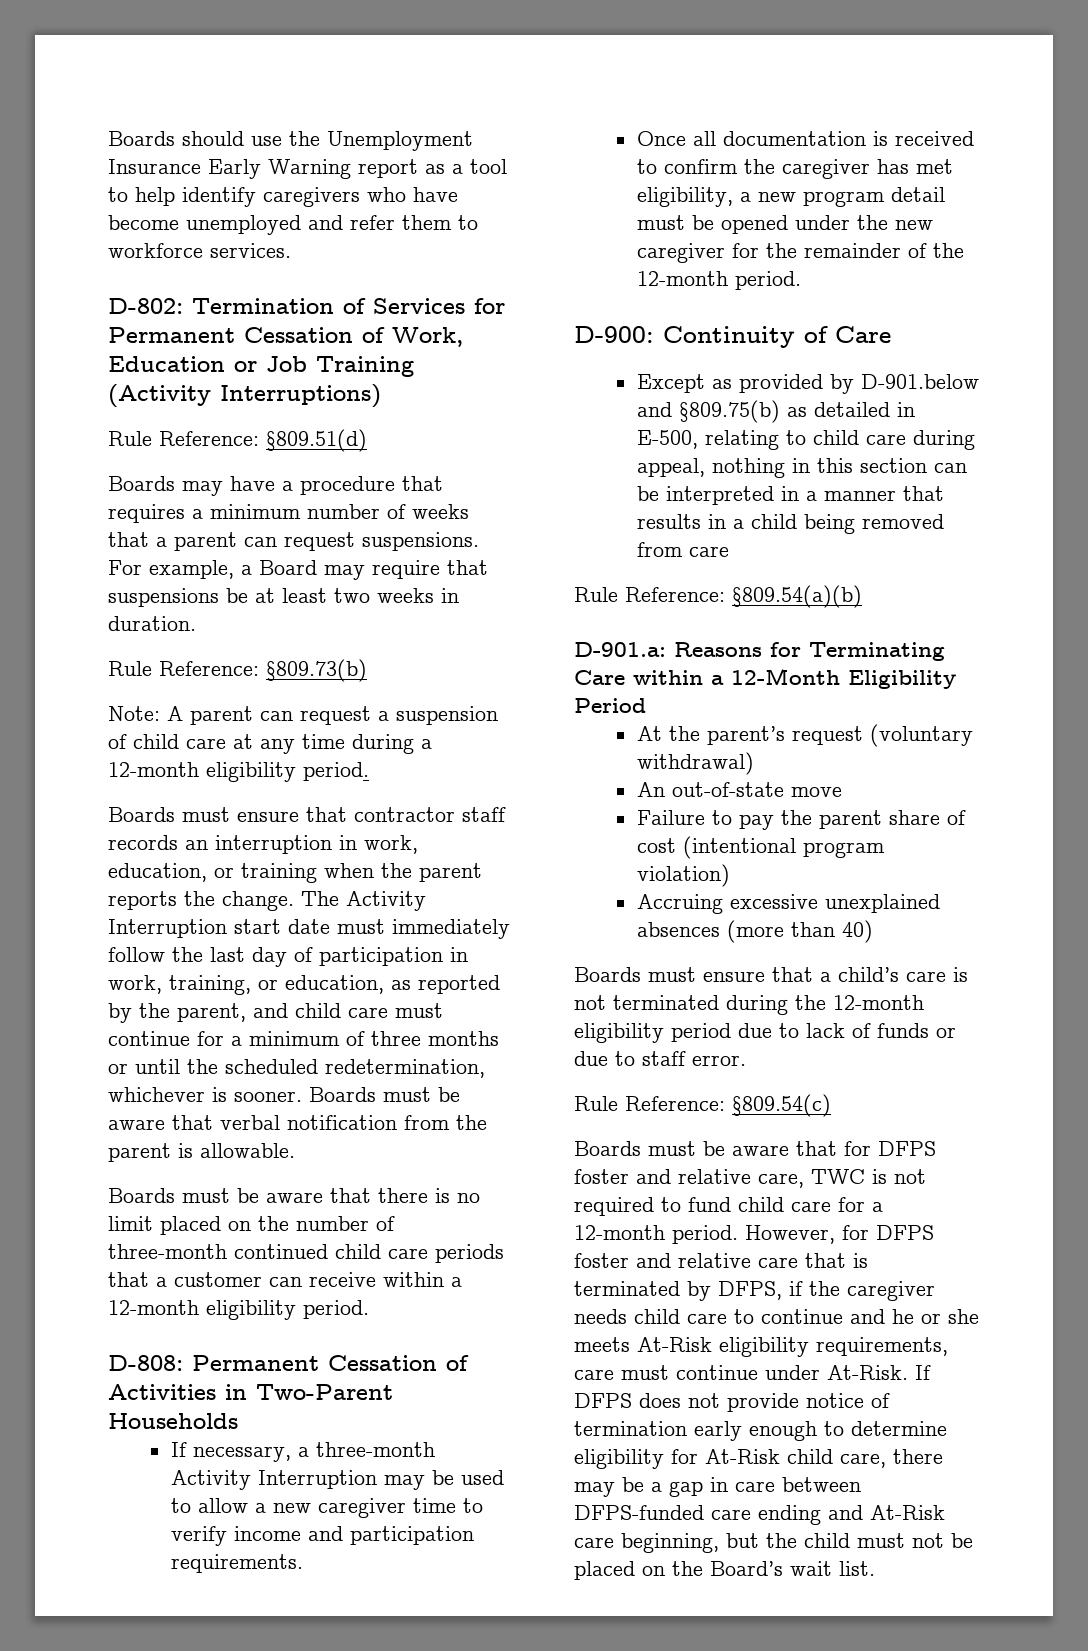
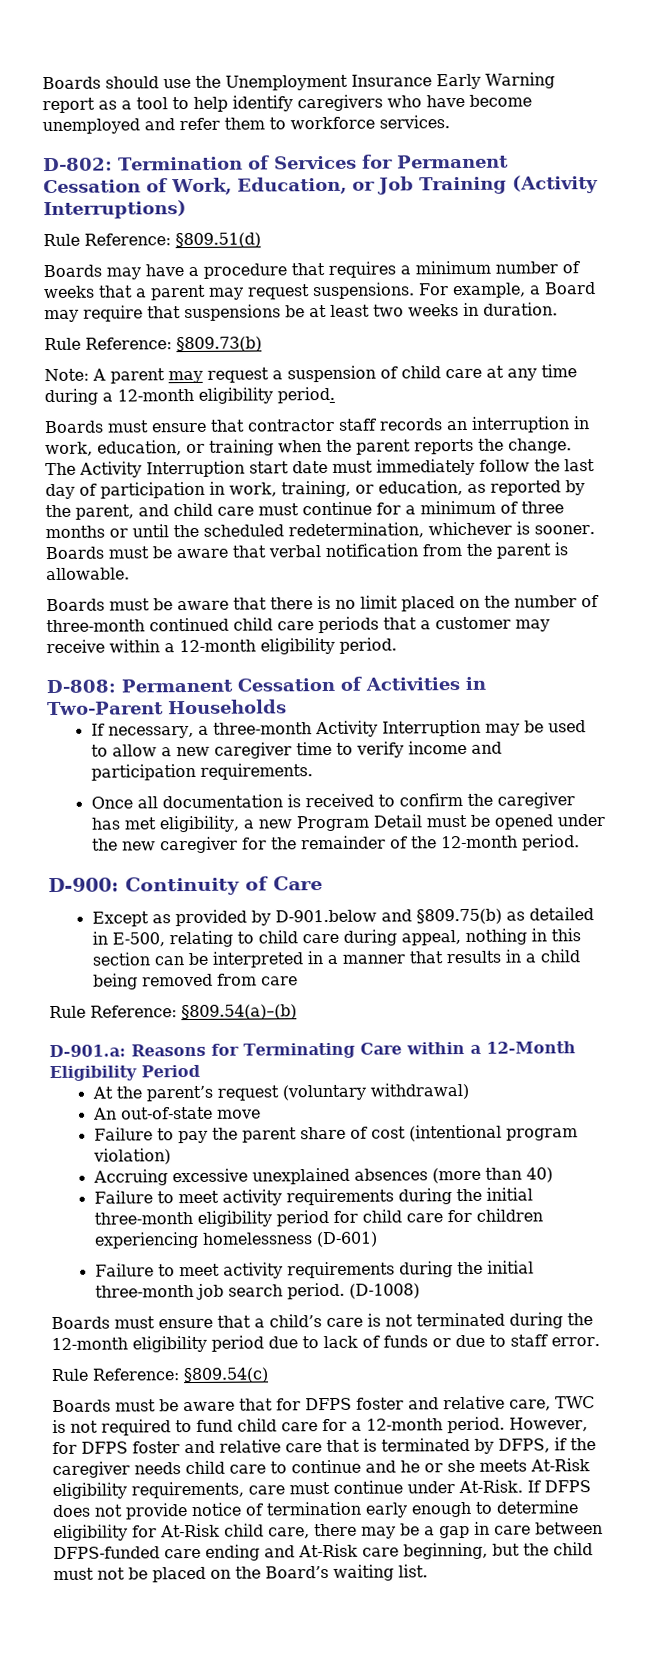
[108,356,225,372] Education -> [236,176,347,195] Education,
[244,537,277,547] can -> [209,287,244,300] may
[260,711,293,721] can -> [168,370,203,384] may
[269,1277,302,1287] can -> [515,619,550,632] may
[802,187,945,207] program detail -> [295,814,422,832] Program Detail
[732,585,862,608] §809.54(a)(b) -> [181,1004,297,1021] §809.54(a)–(b)
(873, 931) none -> [93,1187,533,1206] [93,1208,543,1227] [93,1231,378,1249] [94,1260,534,1279] [94,1282,420,1300] // Failure to meet activity requirements during the initial three-month eligibility period for child care for children experiencing homelessness (D-601) // Failure to meet activity requirements during the initial three-month job search period. (D-1008)
[790,1561,832,1576] wait -> [333,1564,394,1581] waiting

